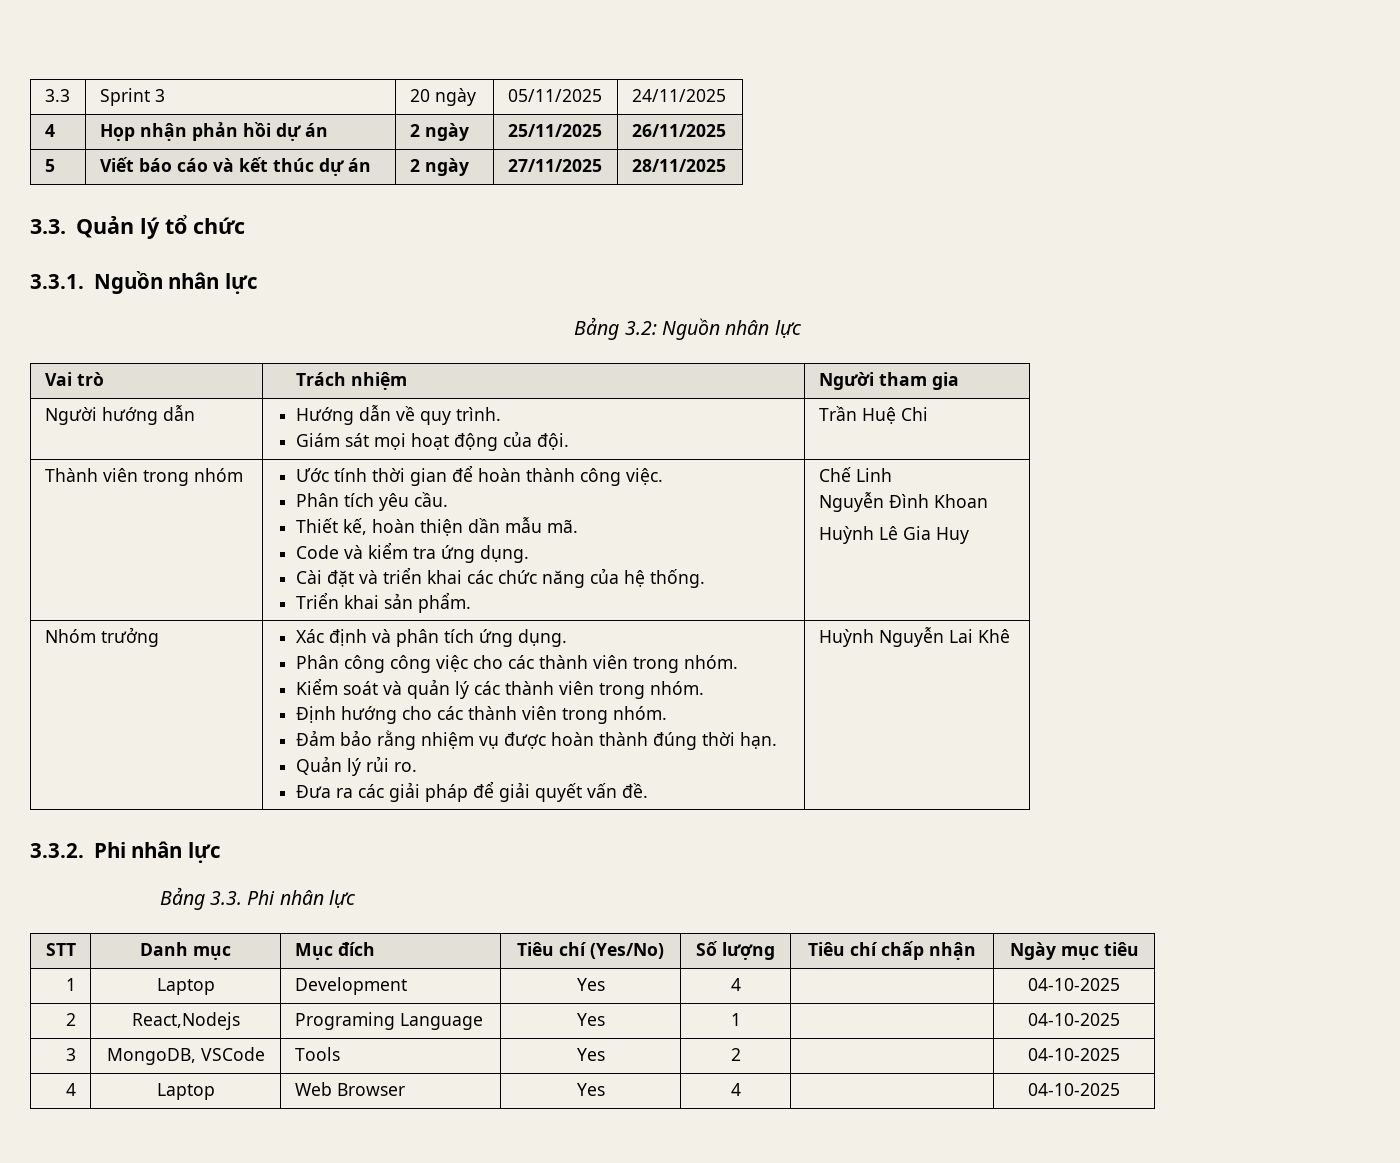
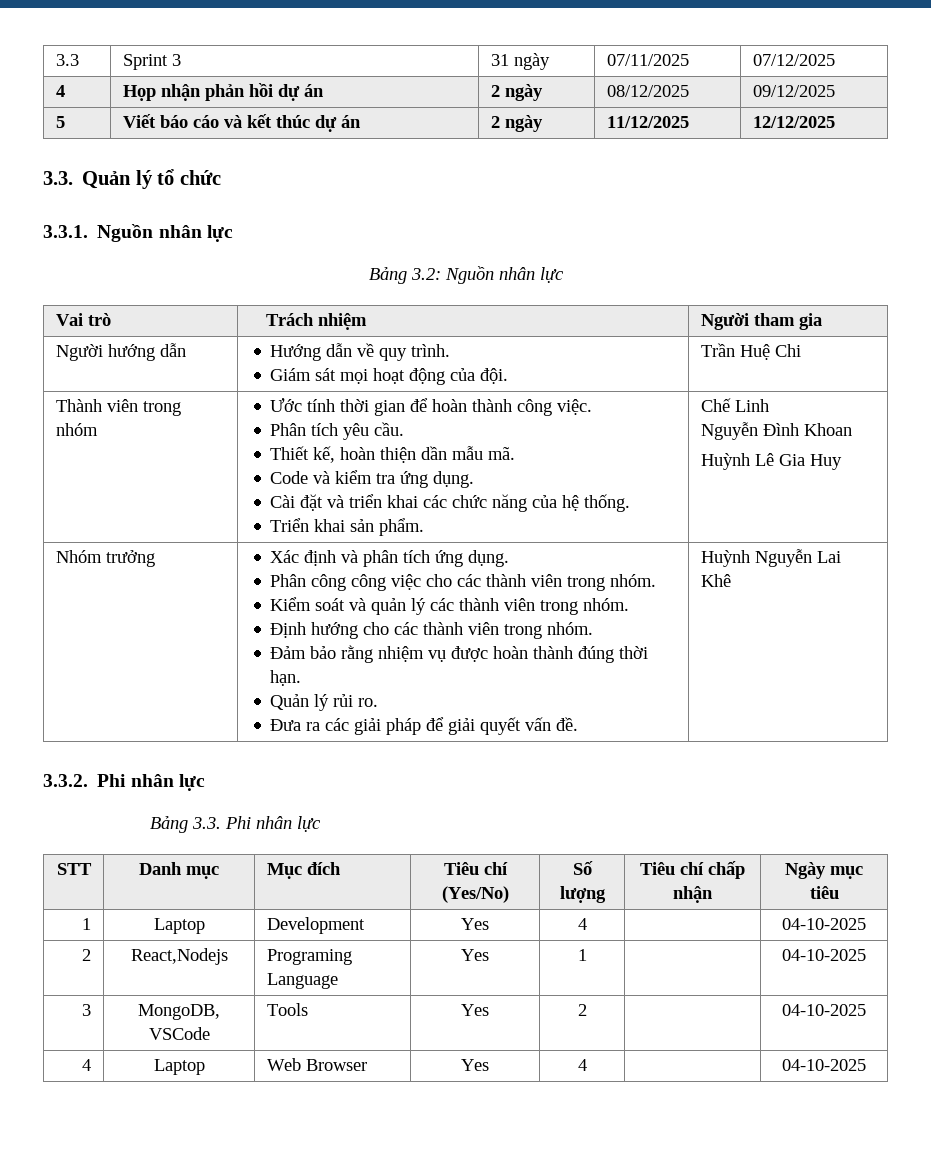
[409,88,476,106] [507,89,602,102] [631,89,726,102] 20 ngày | 05/11/2025 | 24/11/2025 -> [490,53,550,70] [606,54,689,66] [752,54,835,66] 31 ngày | 07/11/2025 | 07/12/2025
[507,124,602,137] [631,124,726,137] 25/11/2025 | 26/11/2025 -> [606,85,689,97] [752,85,835,97] 08/12/2025 | 09/12/2025
[507,159,602,172] [631,159,726,172] 27/11/2025 | 28/11/2025 -> [606,116,689,128] [752,116,835,128] 11/12/2025 | 12/12/2025

